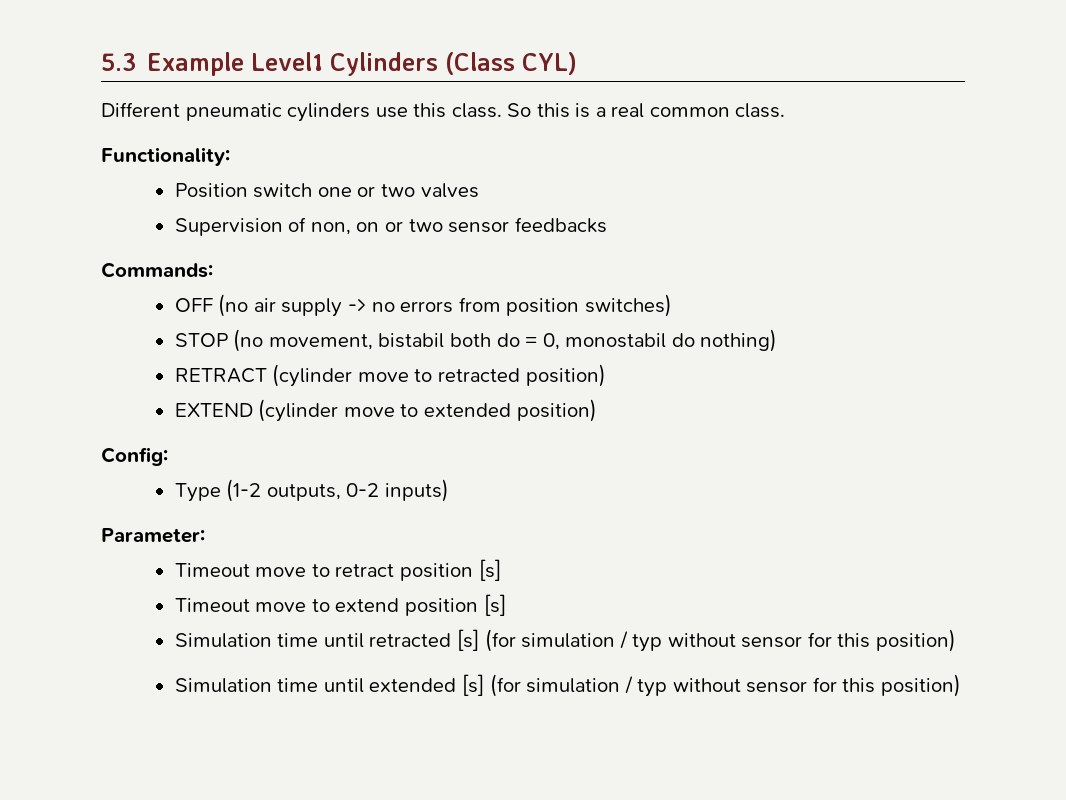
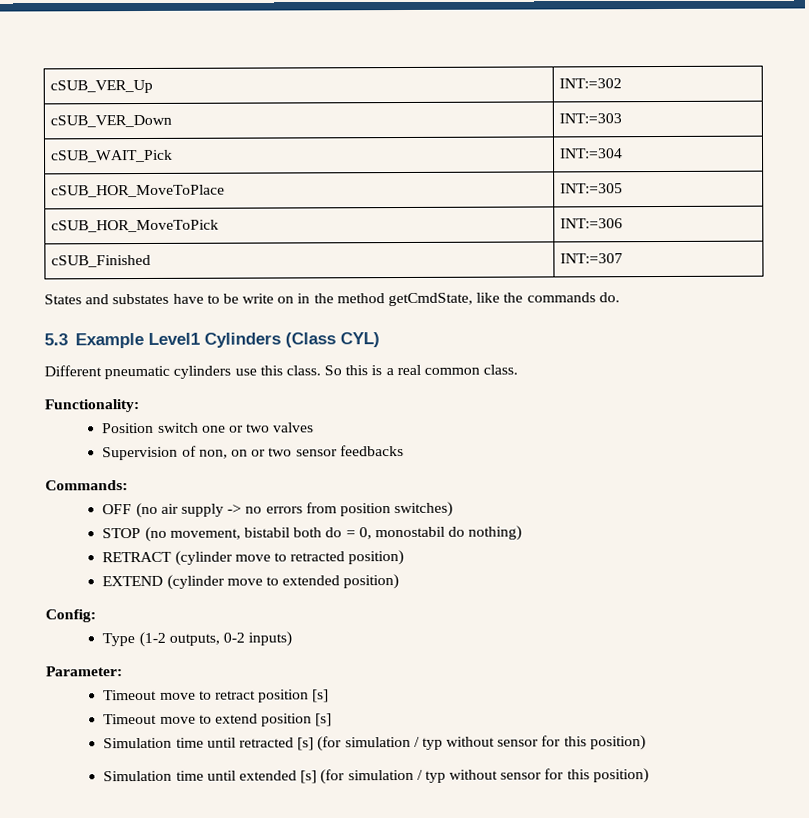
(101, 62) none -> [49,79,153,94] [558,78,622,89] [49,114,172,128] [558,113,622,124] [50,149,173,163] [559,148,623,159] [50,184,225,198] [559,183,623,194] [50,219,219,233] [559,218,623,229] [50,254,151,268] [559,253,623,264] [44,292,620,307] cSUB_VER_Up | INT:=302 // cSUB_VER_Down | INT:=303 // cSUB_WAIT_Pick | INT:=304 // cSUB_HOR_MoveToPlace | INT:=305 // cSUB_HOR_MoveToPick | INT:=306 // cSUB_Finished | INT:=307 // States and substates have to be write on in the method getCmdState, like the commands do. //

